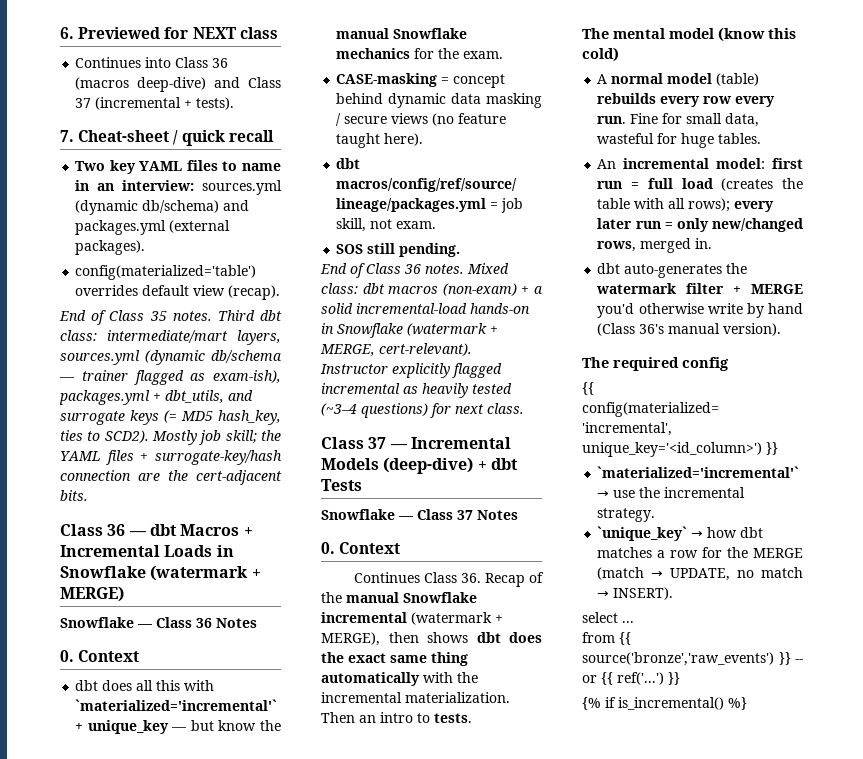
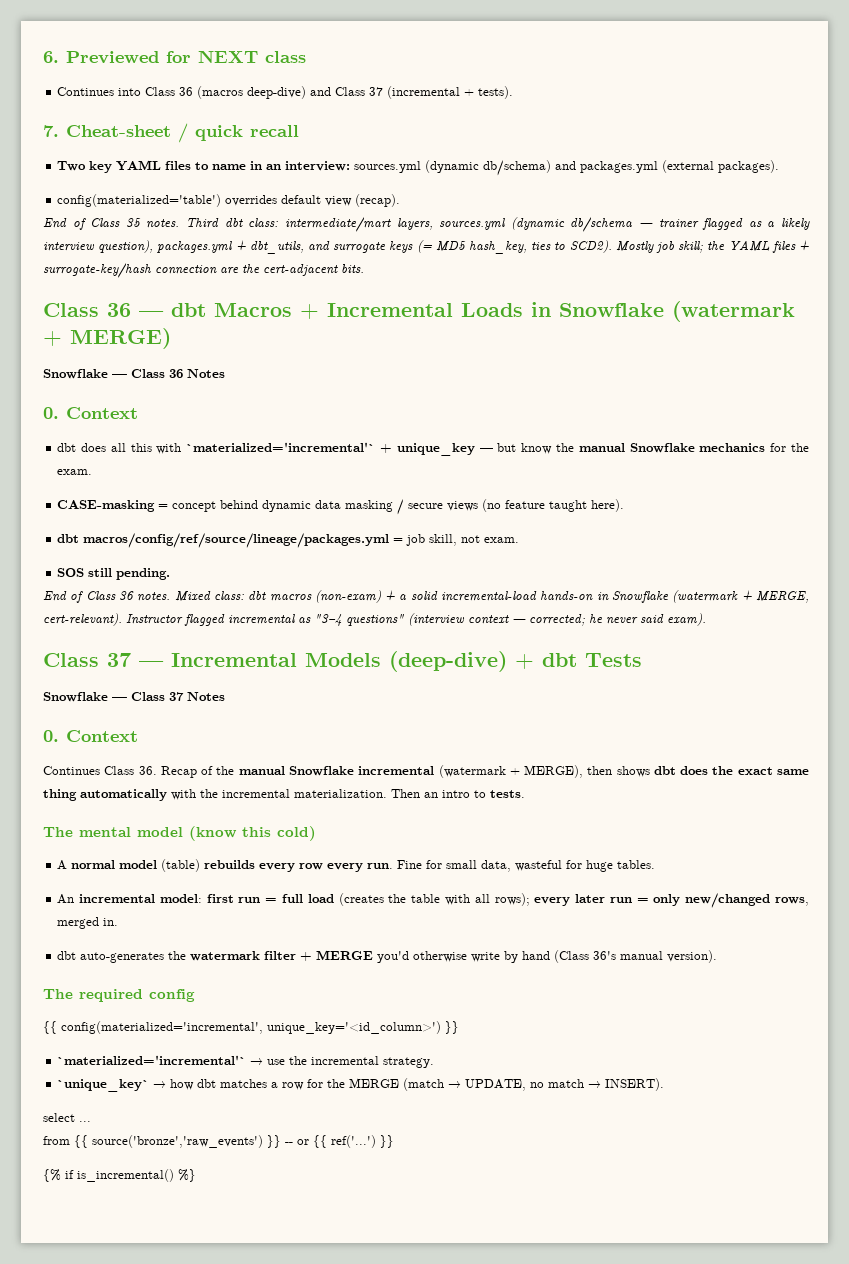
[213,370,281,384] exam-ish), -> [767,218,810,230] [43,240,154,253] a likely interview question),
[392,363,450,378] explicitly -> (183, 619) none
[422,383,512,398] [321,403,524,418] heavily tested (~3–4 questions) for next class. -> [314,613,706,626] "3–4 questions" (interview context — corrected; he never said exam).

